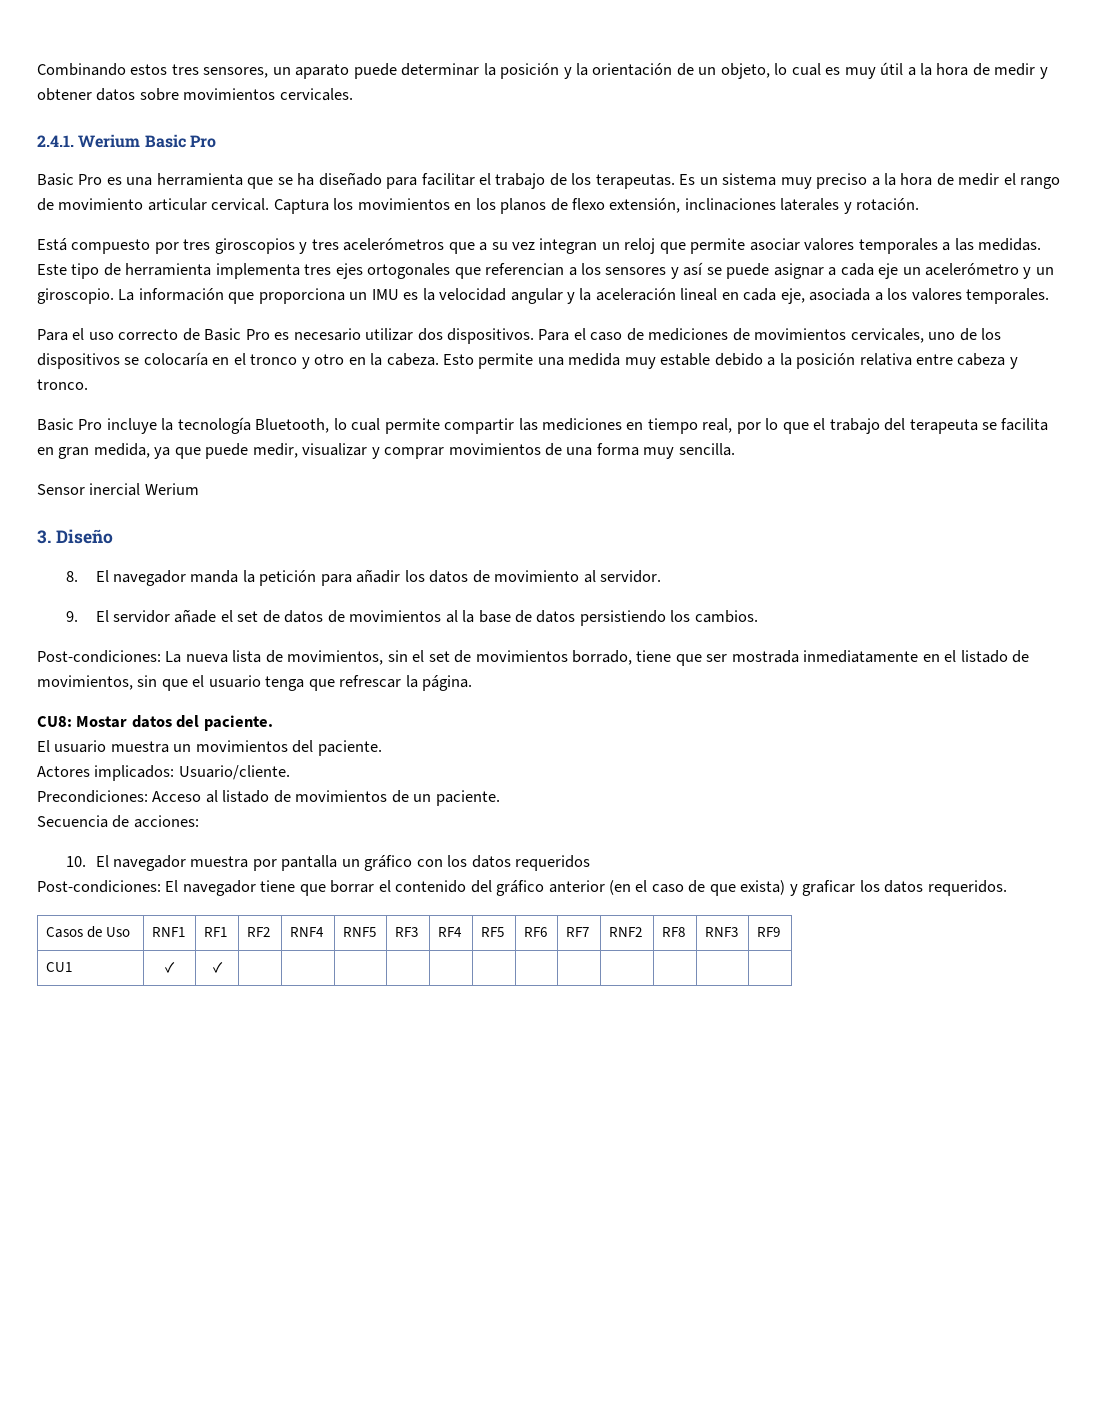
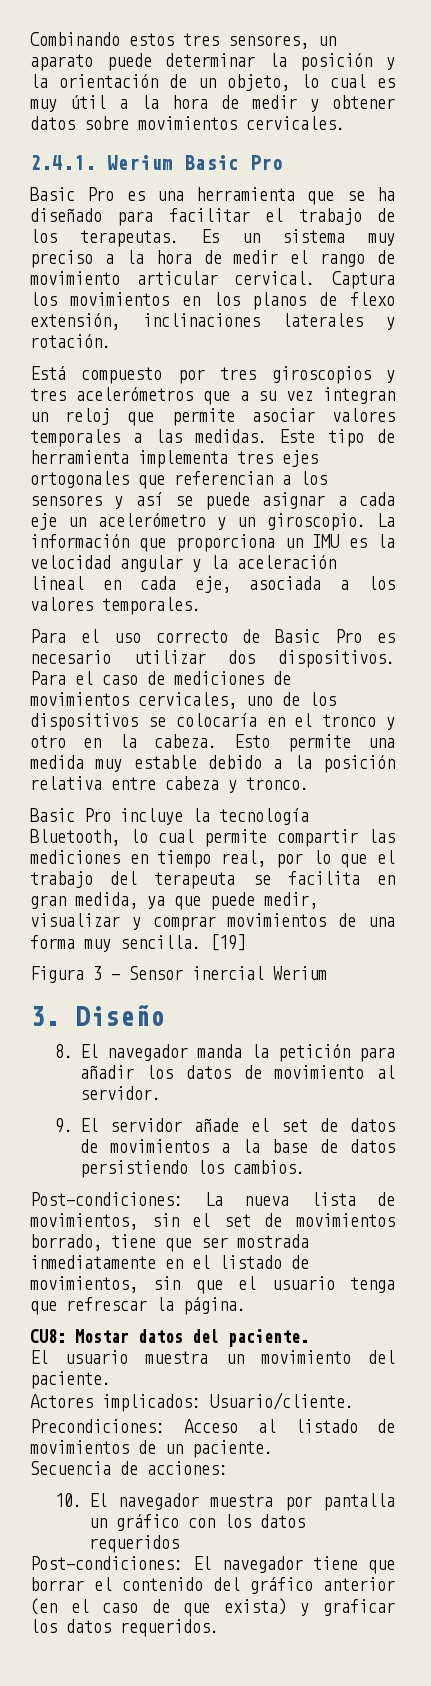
(735, 449) // -> [210,934,246,951] [30,966,120,983] [19] // Figura 3 -
[445,610,458,623] al -> [220,1143,230,1153] a
[195,740,288,752] movimientos -> [260,1350,351,1364] movimiento
[46,926,131,938] [152,927,186,937] [204,927,228,937] [247,927,271,937] [290,927,325,937] [343,927,377,937] [395,927,419,937] [438,927,463,937] [481,927,505,937] [524,927,548,937] [566,927,590,937] [609,927,643,937] [662,927,686,937] [705,927,739,937] [757,927,781,937] [46,962,73,972] [165,962,175,973] [212,962,223,973] // Casos de Uso | RNF1 | RF1 | RF2 | RNF4 | RNF5 | RF3 | RF4 | RF5 | RF6 | RF7 | RNF2 | RF8 | RNF3 | RF9 // CU1 | ✓ | ✓ | | | | | | | | | | | | -> (219, 1628) none

